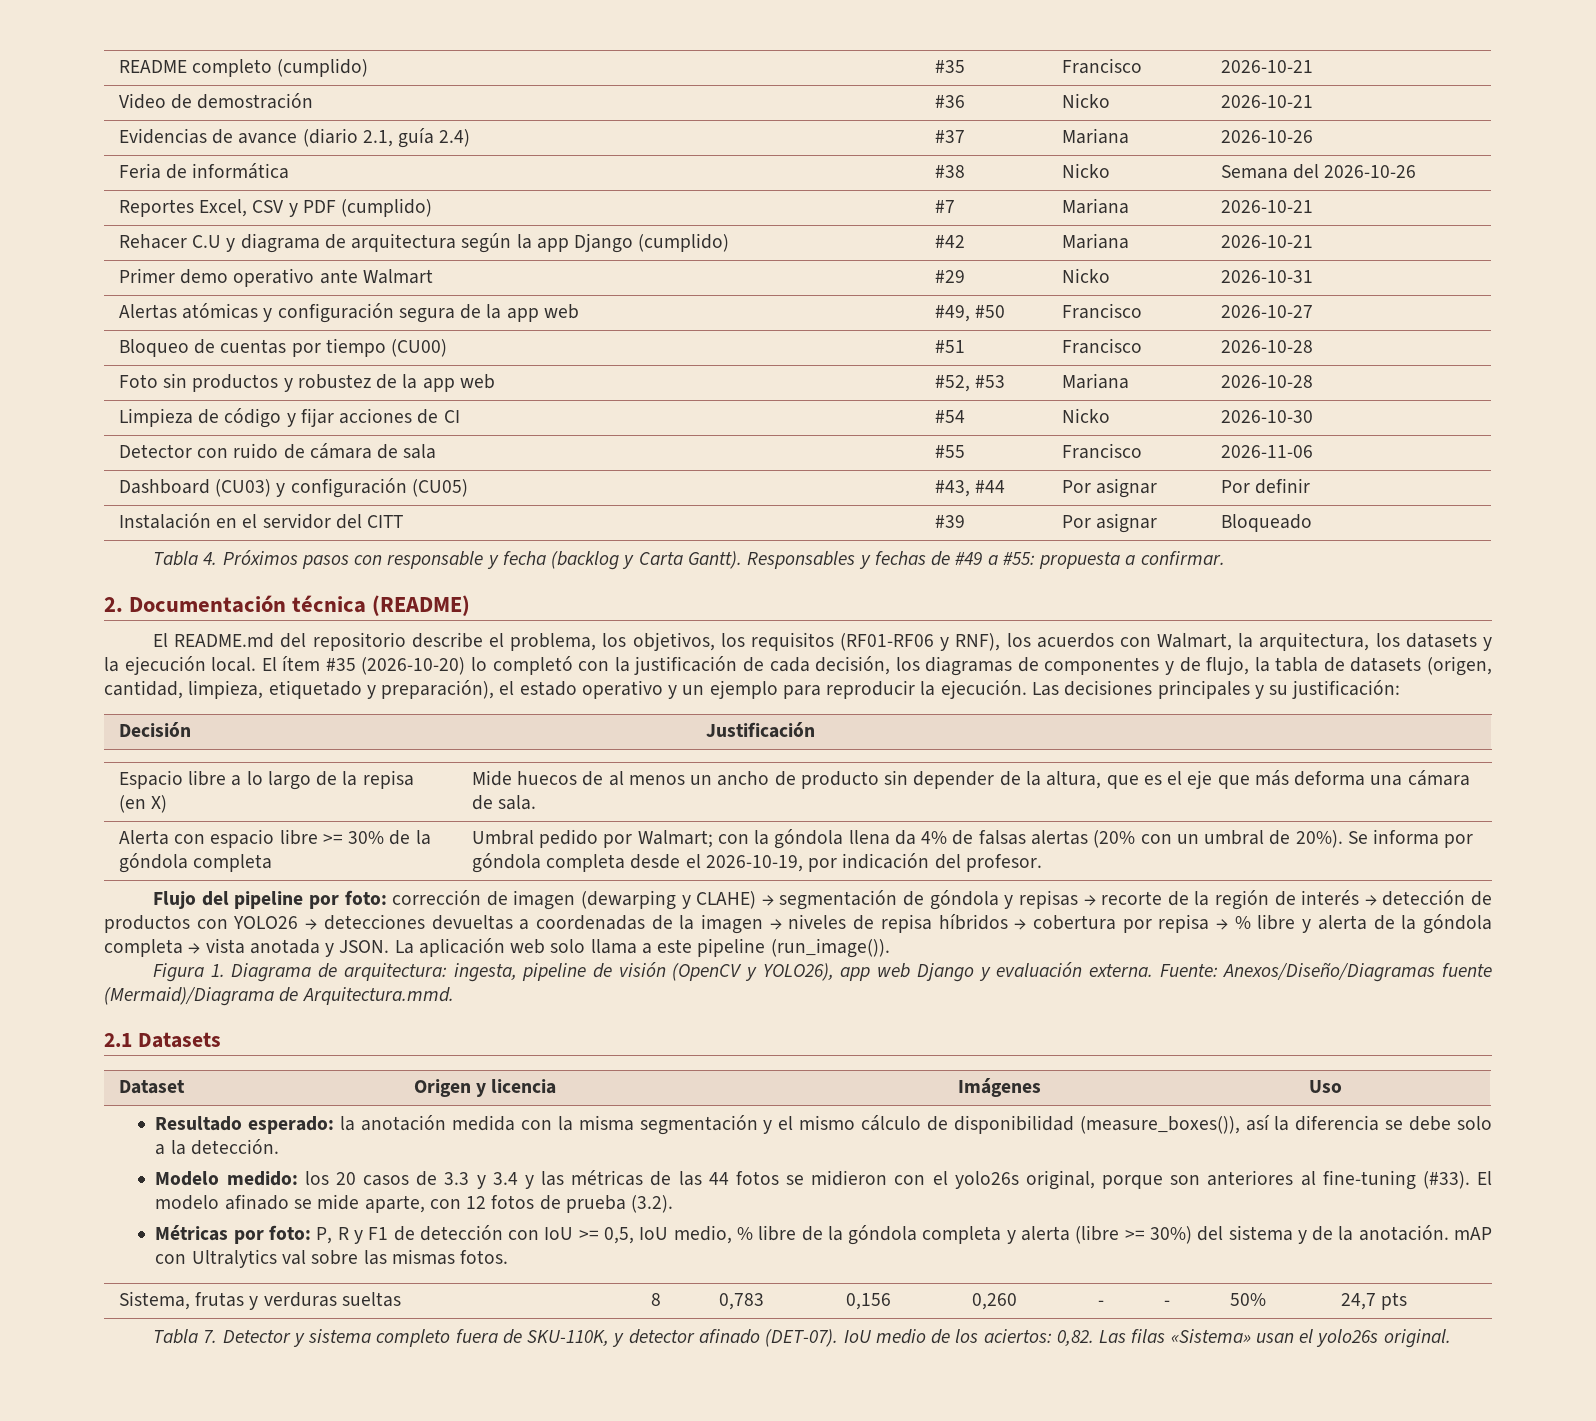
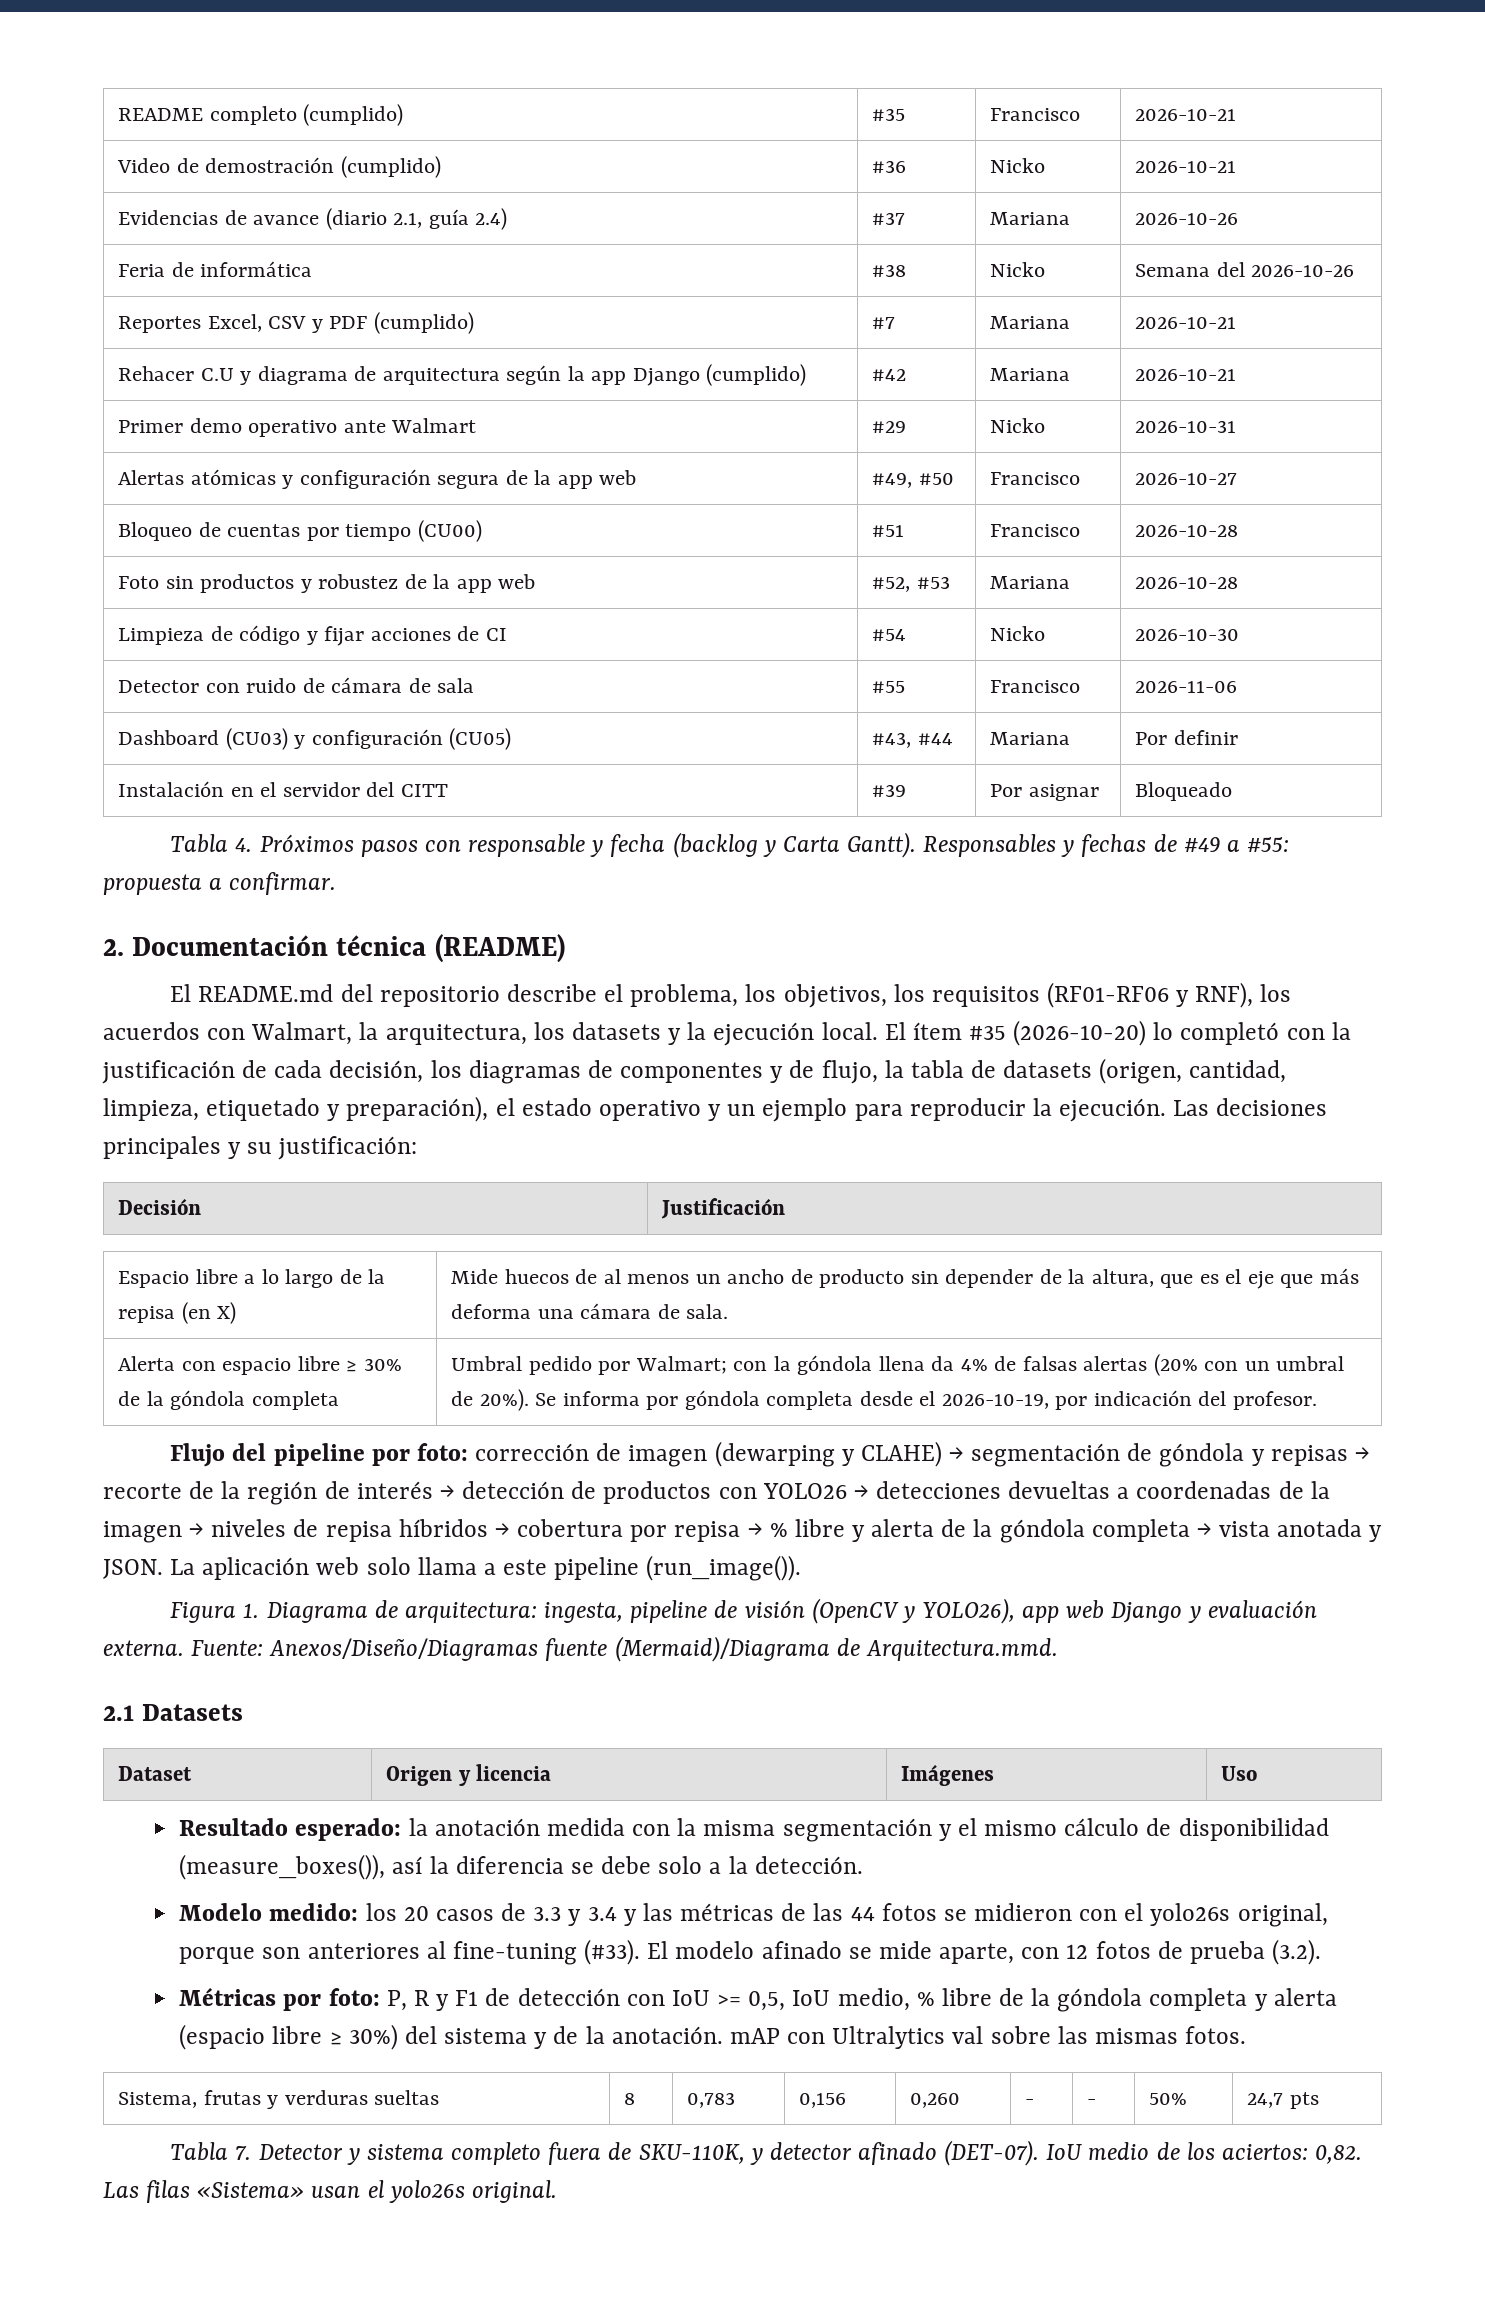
(314, 101) none -> [340,156,441,178] (cumplido)
[1061,478,1158,498] Por asignar -> [990,732,1071,745] Mariana
[322,834,343,844] >= -> [346,1360,358,1372] ≥
[1075,1225,1145,1244] (libre >= -> [179,2024,342,2050] (espacio libre ≥

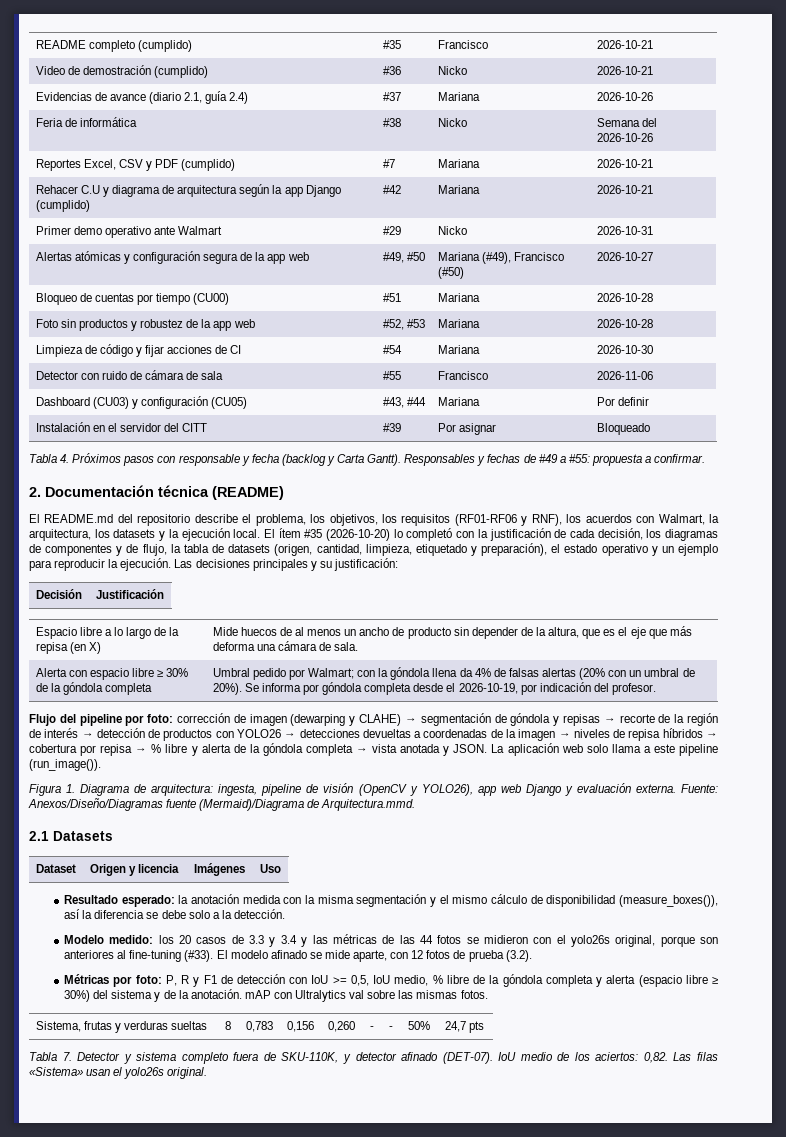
[990,472,1081,485] Francisco -> [437,252,564,264] [437,267,464,279] Mariana (#49), Francisco (#50)
[990,524,1081,537] Francisco -> [437,293,480,302] Mariana
[990,626,1046,641] Nicko -> [437,345,480,354] Mariana

